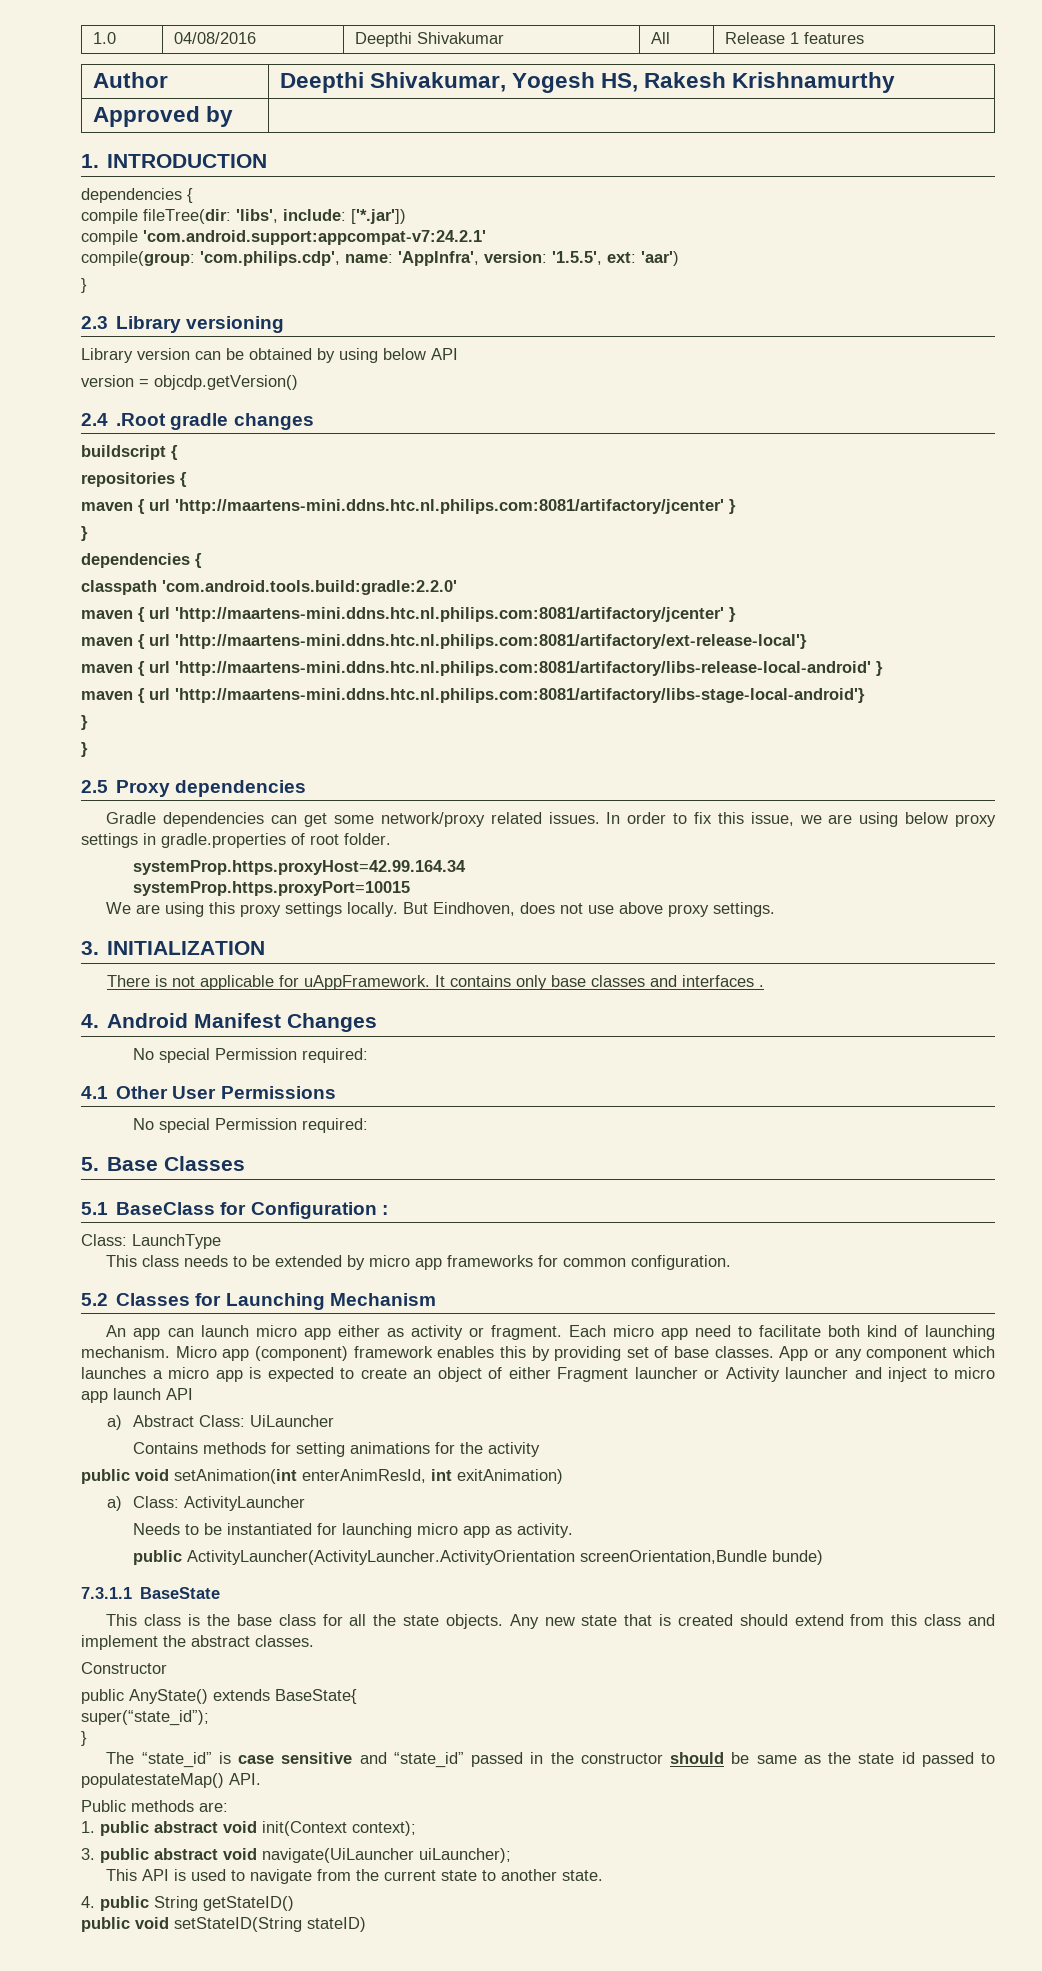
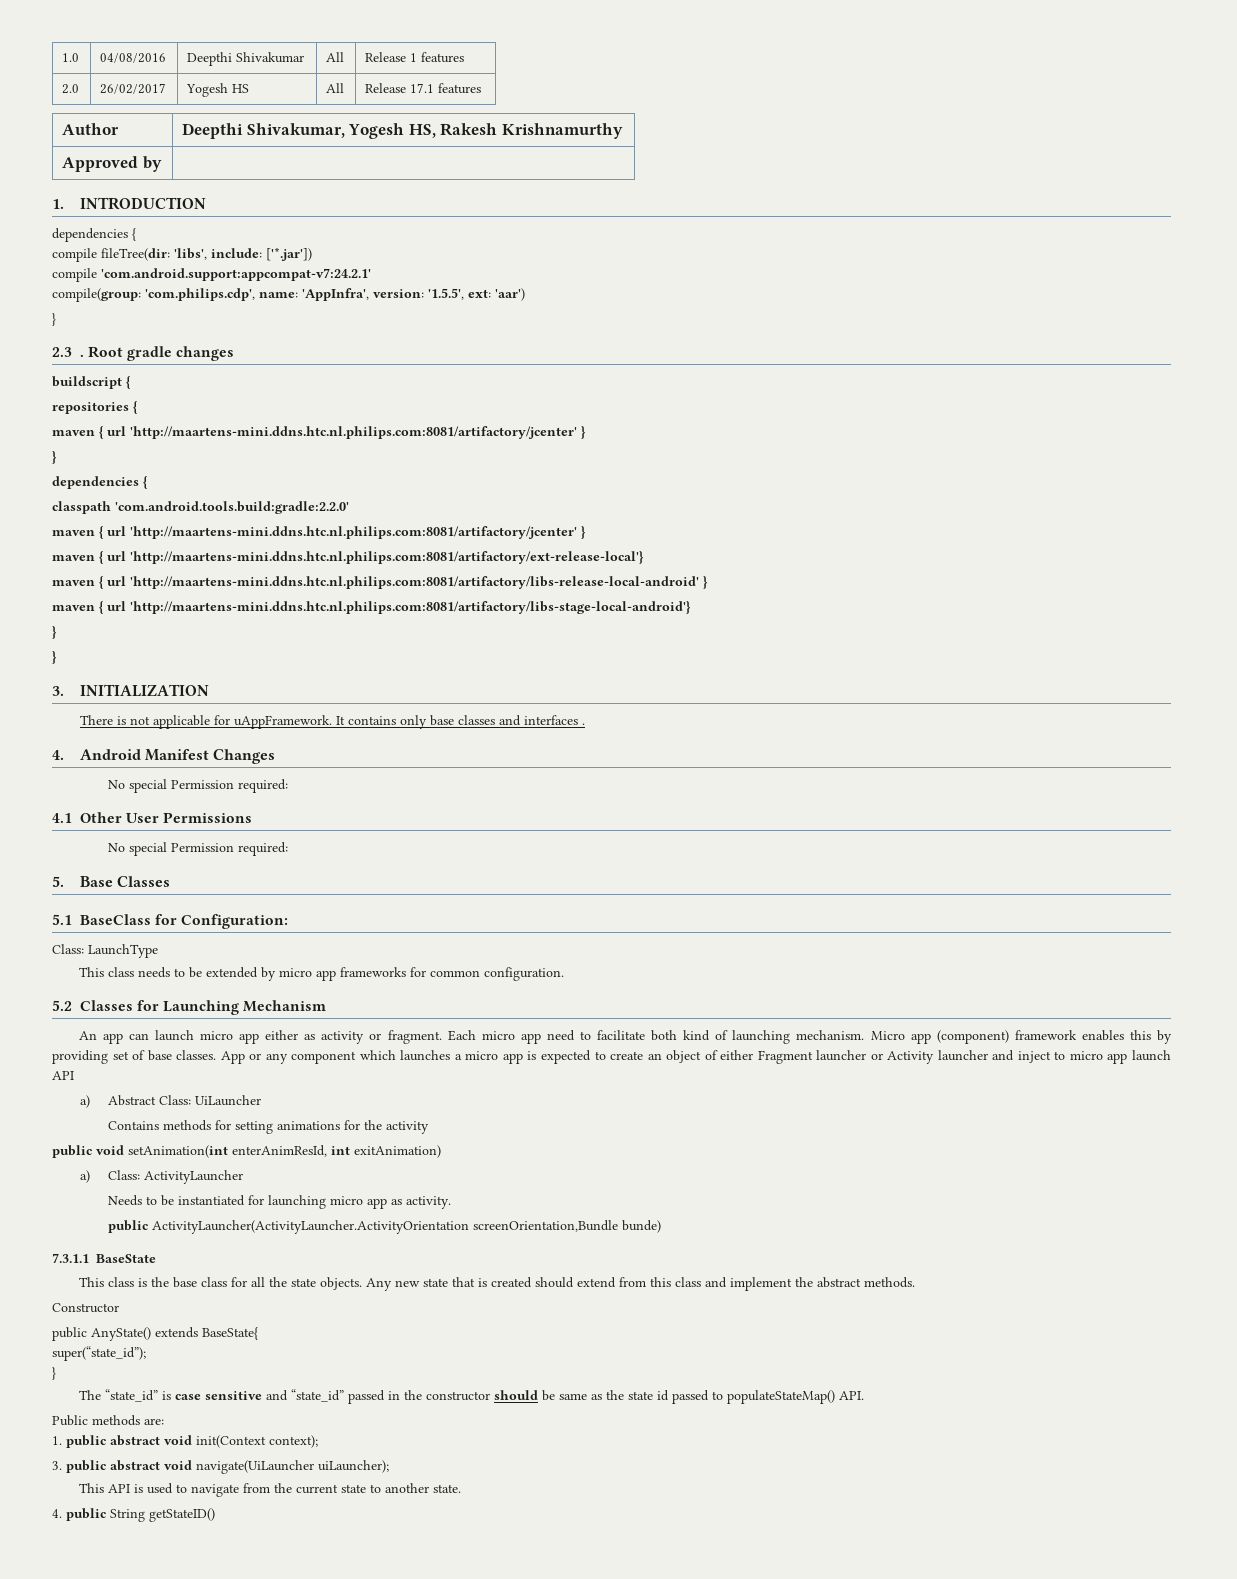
(864, 38) none -> [62,84,80,94] [100,83,167,94] [186,83,250,97] [326,83,345,93] [365,83,482,94] // 2.0 | 26/02/2017 | Yogesh HS | All | Release 17.1 features
[116,316,285,333] [81,348,458,363] [81,375,298,390] [81,413,167,426] Library versioning // Library version can be obtained by using below API // version = objcdp.getVersion() // 2.4 .Root -> [79,346,124,358] . Root
[81,780,307,797] [106,812,996,827] [81,833,391,848] [132,860,466,875] [132,881,410,896] [106,902,776,917] // 2.5 Proxy dependencies // Gradle dependencies can get some network/proxy related issues. In order to fix this issue, we are using below proxy settings in gradle.properties of root folder. // systemProp.https.proxyHost=42.99.164.34 // systemProp.https.proxyPort=10015 // We are using this proxy settings locally. But Eindhoven, does not use above proxy settings. -> (57, 657) none
[250,1202,388,1219] Configuration : -> [181,914,289,929] Configuration:
[255,1635,314,1647] classes. -> [863,1277,915,1288] methods.
[81,1773,224,1788] populatestateMap() -> [726,1390,835,1404] populateStateMap()
[81,1917,366,1932] // public void setStateID(String stateID) -> (215, 1515) none

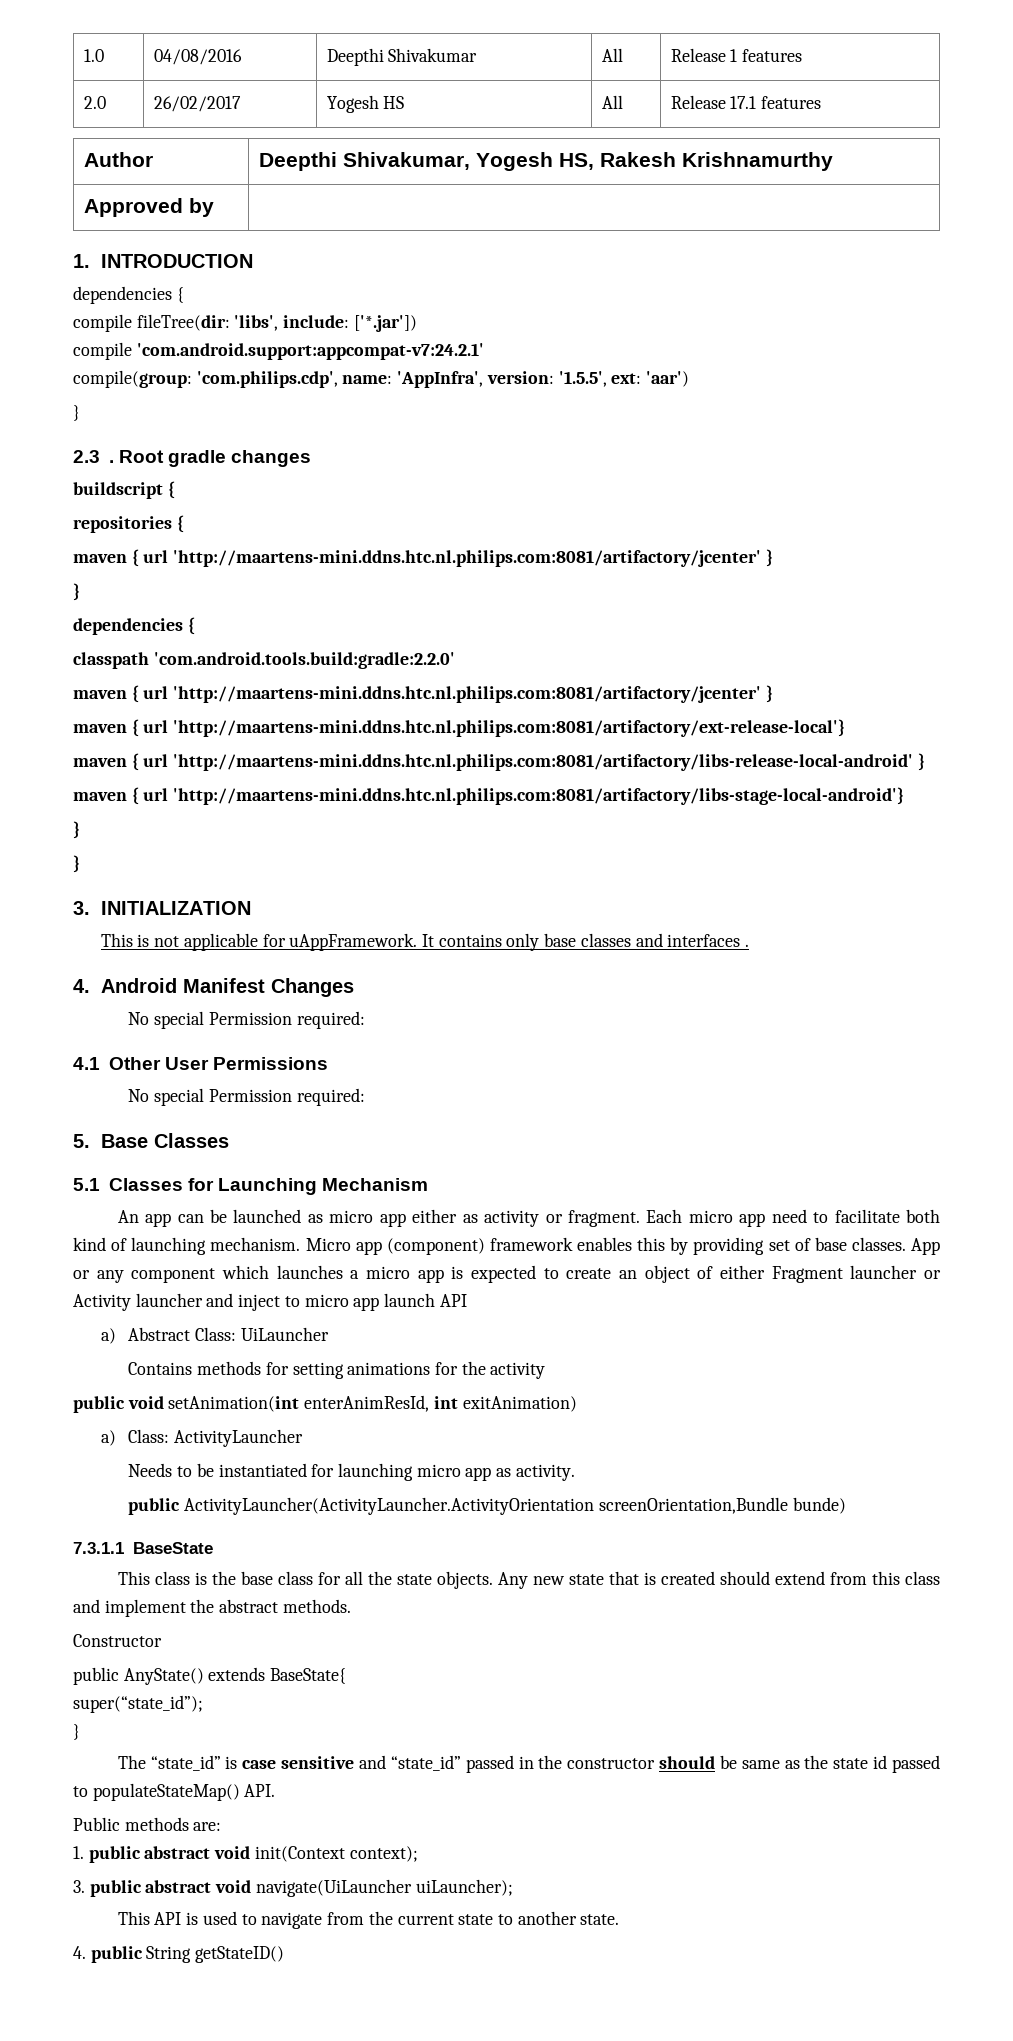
[79,715,113,725] There -> [100,933,133,947] This
[79,914,289,929] [52,944,158,958] [78,967,564,981] [52,1000,72,1011] BaseClass for Configuration: // Class: LaunchType // This class needs to be extended by micro app frameworks for common configuration. // 5.2 -> (100, 1184) none
[154,1030,194,1041] launch -> [210,1209,323,1223] be launched as

